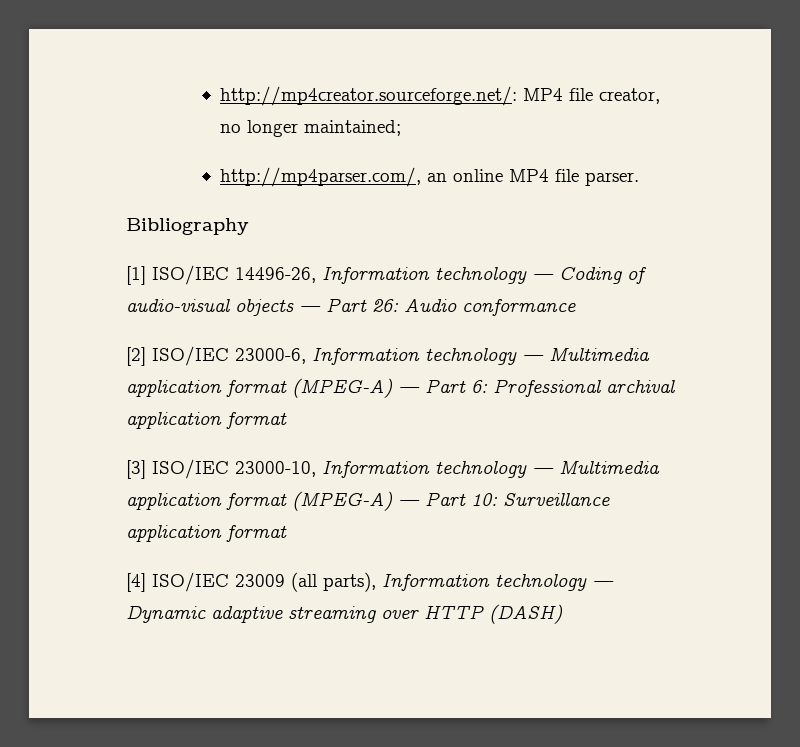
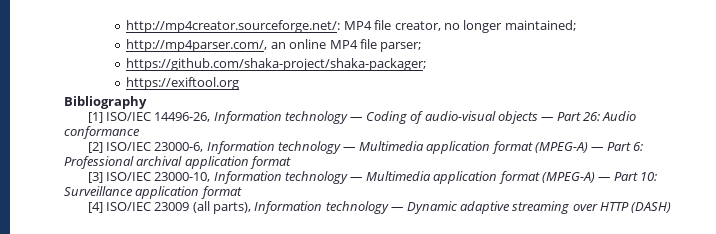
[585,172,640,186] parser. -> [380,42,422,52] [126,58,427,71] [126,77,240,90] parser; // https://github.com/shaka-project/shaka-packager; // https://exiftool.org

